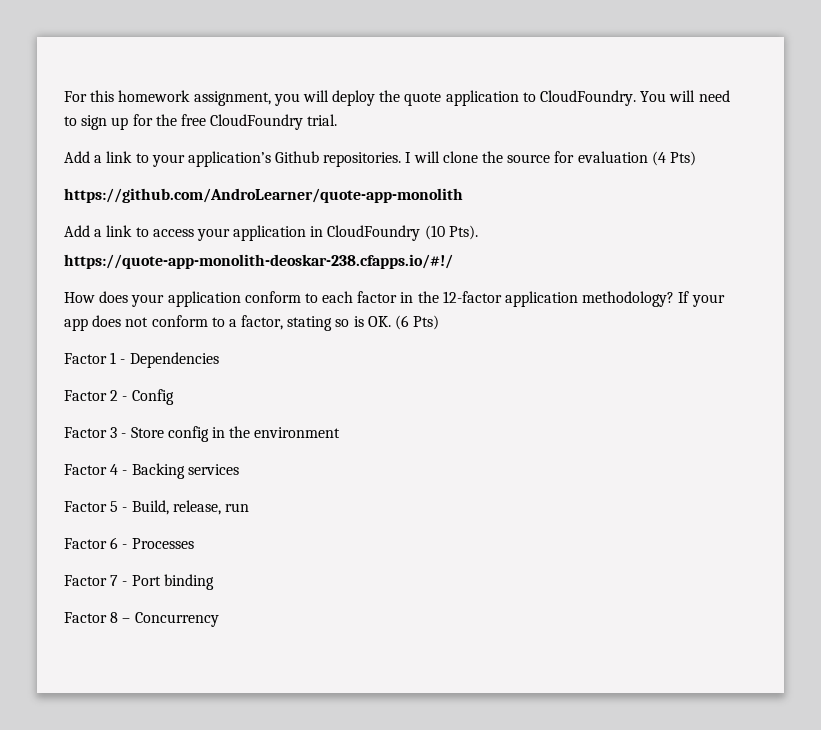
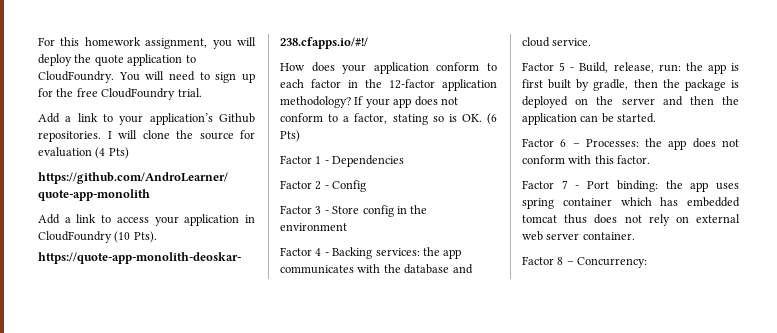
[187,464,239,475] services -> [375,247,462,259] [280,264,473,274] [522,37,592,47] services: the app communicates with the database and cloud service.
[224,503,249,512] [64,537,194,549] [64,574,214,590] run // Factor 6 - Processes // Factor 7 - Port binding -> [658,62,739,74] [522,79,739,91] [522,96,739,108] [522,113,657,125] [522,138,739,150] [522,155,651,164] [522,180,739,192] [522,197,740,209] [522,214,740,226] [522,231,635,241] run: the app is first built by gradle, then the package is deployed on the server and then the application can be started. // Factor 6 – Processes: the app does not conform with this factor. // Factor 7 - Port binding: the app uses spring container which has embedded tomcat thus does not rely on external web server container.
[134,612,219,627] Concurrency -> [577,257,648,268] Concurrency:

